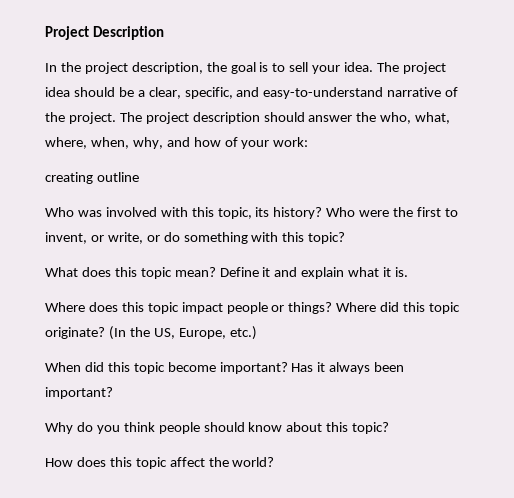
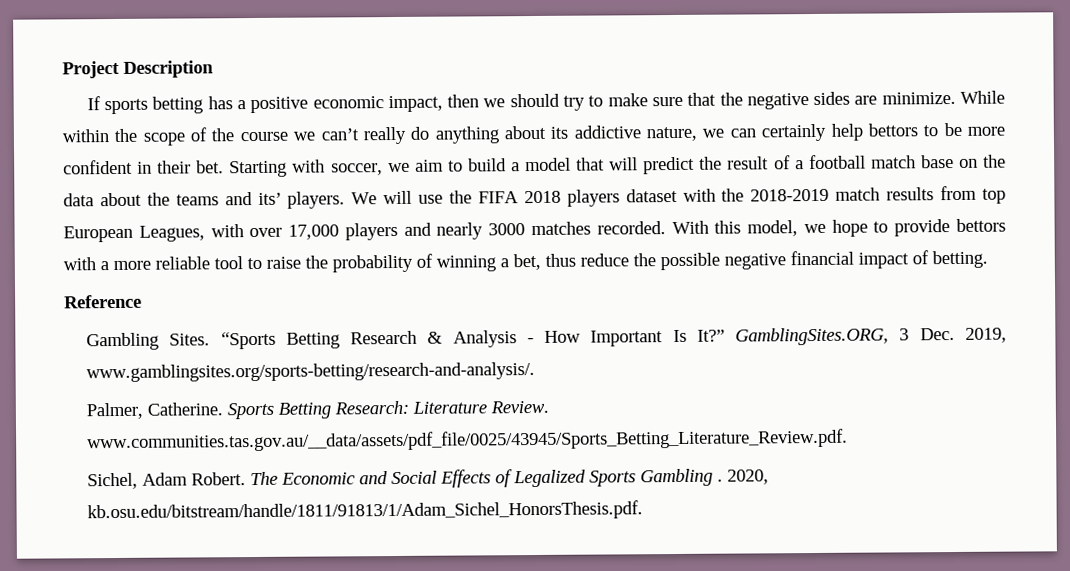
[45,62,446,74] [45,87,459,99] [45,112,451,124] [45,137,309,149] [45,172,139,184] [45,207,458,219] [45,232,346,244] [45,267,409,279] [45,302,461,314] [45,326,257,340] [45,362,405,374] [45,387,113,399] [45,422,390,434] [45,457,275,469] In the project description, the goal is to sell your idea. The project idea should be a clear, specific, and easy-to-understand narrative of the project. The project description should answer the who, what, where, when, why, and how of your work: // creating outline // Who was involved with this topic, its history? Who were the first to invent, or write, or do something with this topic? // What does this topic mean? Define it and explain what it is. // Where does this topic impact people or things? Where did this topic originate? (In the US, Europe, etc.) // When did this topic become important? Has it always been important? // Why do you think people should know about this topic? // How does this topic affect the world? -> [86,90,1006,115] [62,122,1006,146] [63,154,1007,178] [63,185,1007,209] [63,218,1007,243] [63,250,988,273] [64,294,142,309] [86,327,1008,351] [86,361,536,383] [86,400,550,420] [87,428,849,453] [87,468,770,490] [87,500,644,523] If sports betting has a positive economic impact, then we should try to make sure that the negative sides are minimize. While within the scope of the course we can’t really do anything about its addictive nature, we can certainly help bettors to be more confident in their bet. Starting with soccer, we aim to build a model that will predict the result of a football match base on the data about the teams and its’ players. We will use the FIFA 2018 players dataset with the 2018-2019 match results from top European Leagues, with over 17,000 players and nearly 3000 matches recorded. With this model, we hope to provide bettors with a more reliable tool to raise the probability of winning a bet, thus reduce the possible negative financial impact of betting. // Reference // Gambling Sites. “Sports Betting Research & Analysis - How Important Is It?” GamblingSites.ORG, 3 Dec. 2019, www.gamblingsites.org/sports-betting/research-and-analysis/. // Palmer, Catherine. Sports Betting Research: Literature Review. www.communities.tas.gov.au/__data/assets/pdf_file/0025/43945/Sports_Betting_Literature_Review.pdf. // Sichel, Adam Robert. The Economic and Social Effects of Legalized Sports Gambling . 2020, kb.osu.edu/bitstream/handle/1811/91813/1/Adam_Sichel_HonorsThesis.pdf.

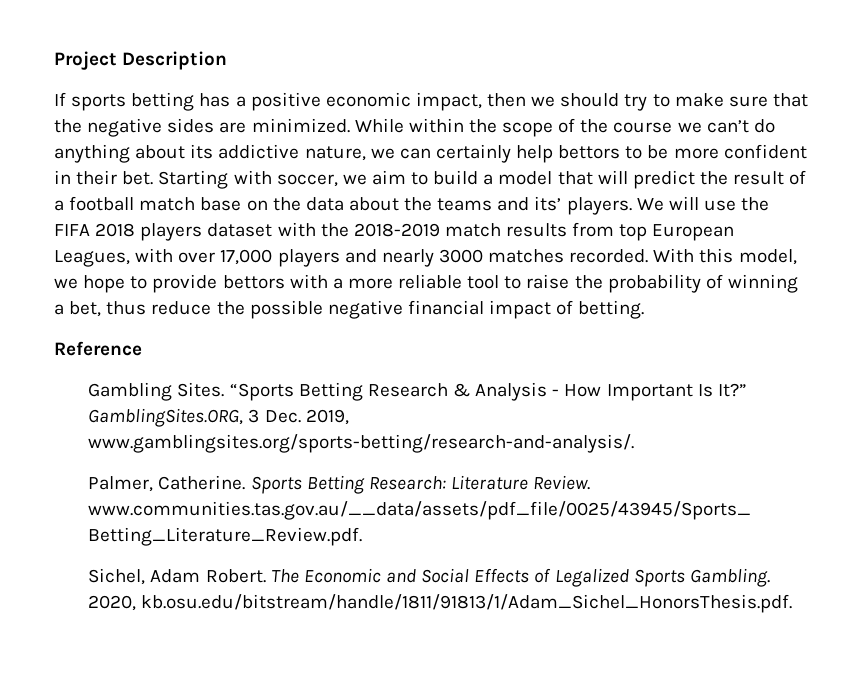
[881,91,956,105] minimize. -> [251,118,350,133] minimized.
[362,126,406,145] really -> (749, 126) none
[640,468,724,487] Gambling . -> [689,568,770,587] Gambling.

